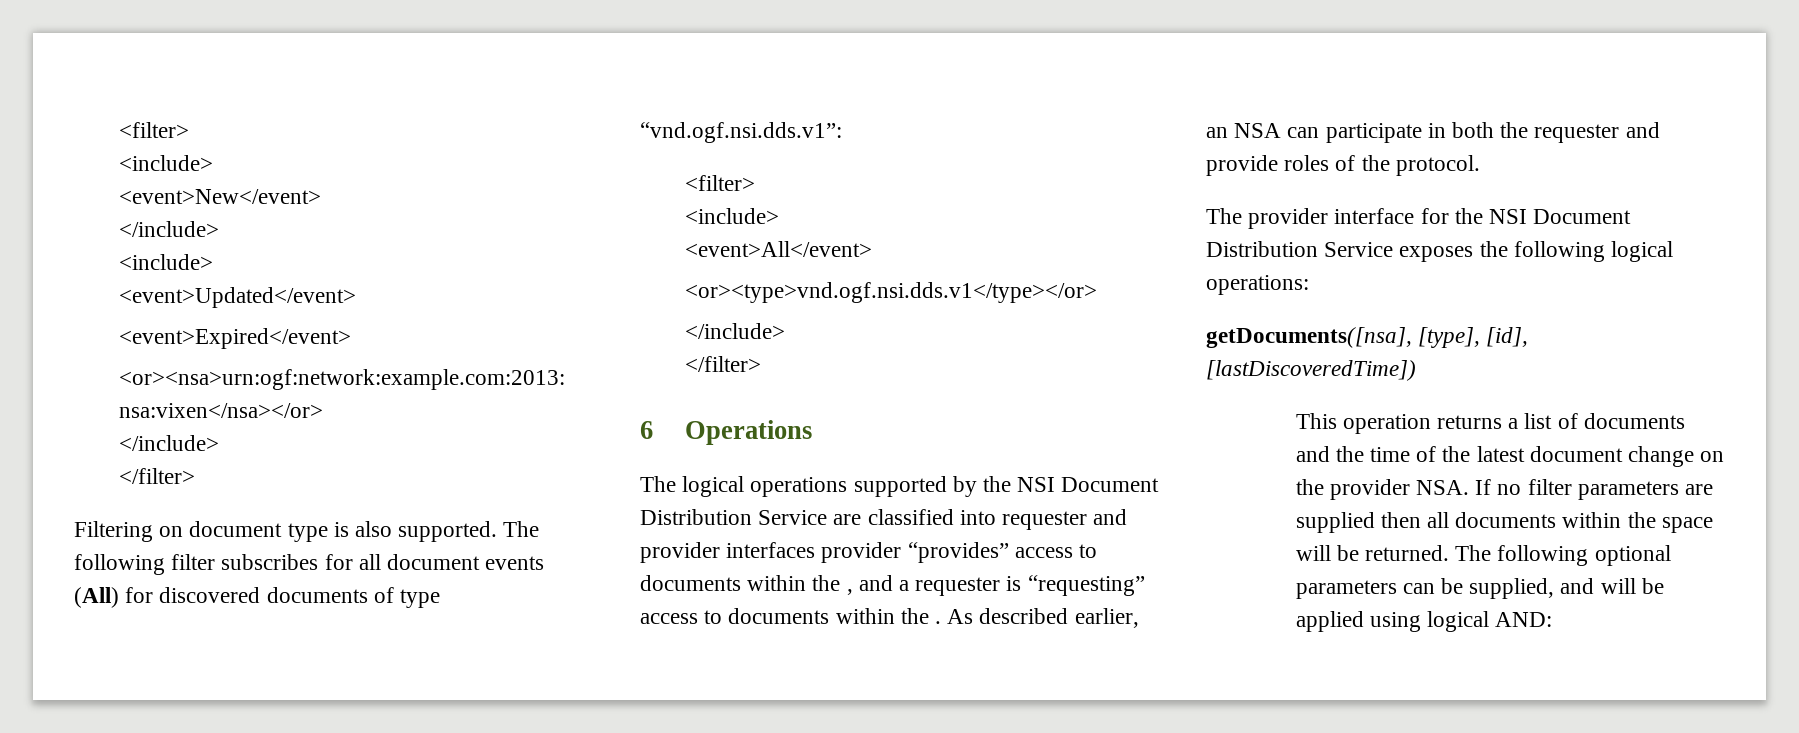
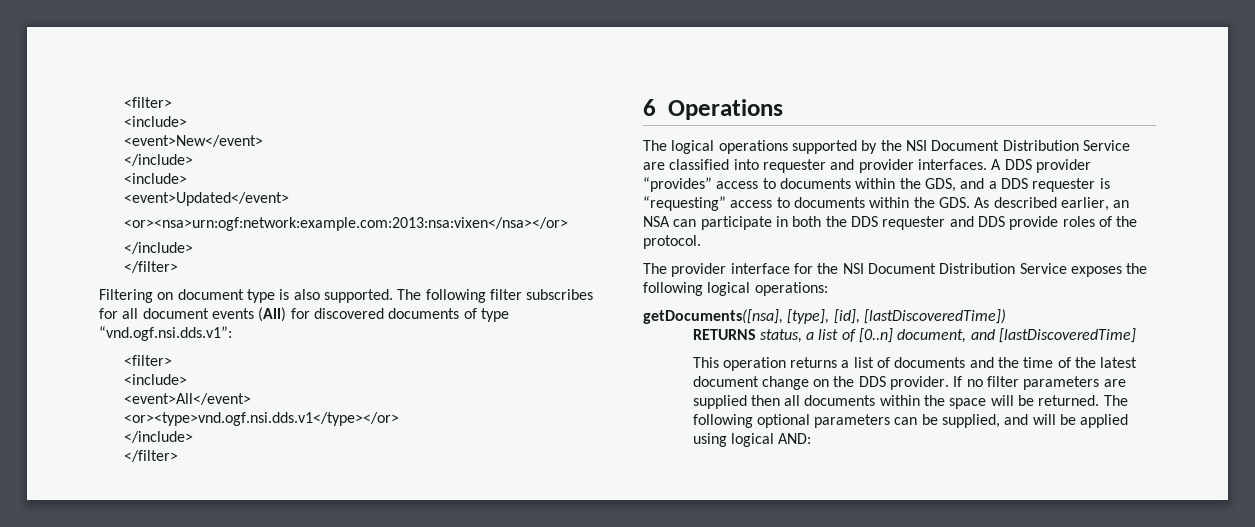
[118,328,351,349] // <event>Expired</event> -> (289, 199) none
[726,542,816,558] interfaces -> [917,159,1032,170] interfaces. A DDS
[846,589,853,595] , -> [924,178,956,192] GDS,
(910, 585) none -> [1000,178,1028,189] DDS
[935,621,942,624] . -> [938,197,970,208] GDS.
[1534,122,1660,143] requester and -> [850,216,1005,230] DDS requester and DDS
(1416, 370) none -> [692,328,1137,343] // RETURNS status, a list of [0..n] document, and [lastDiscoveredTime]
[1329,479,1470,500] provider NSA. -> [858,376,950,390] DDS provider.

